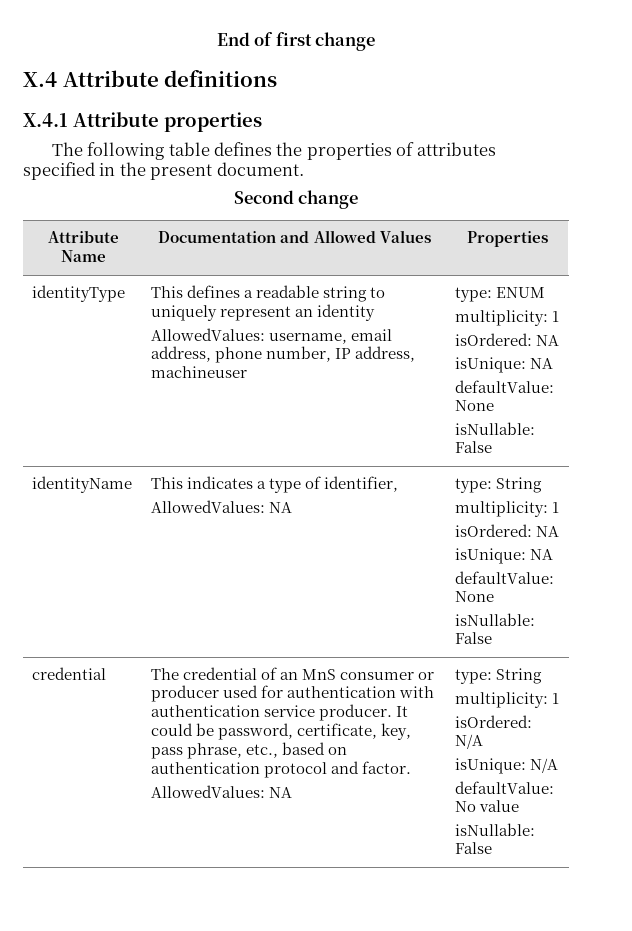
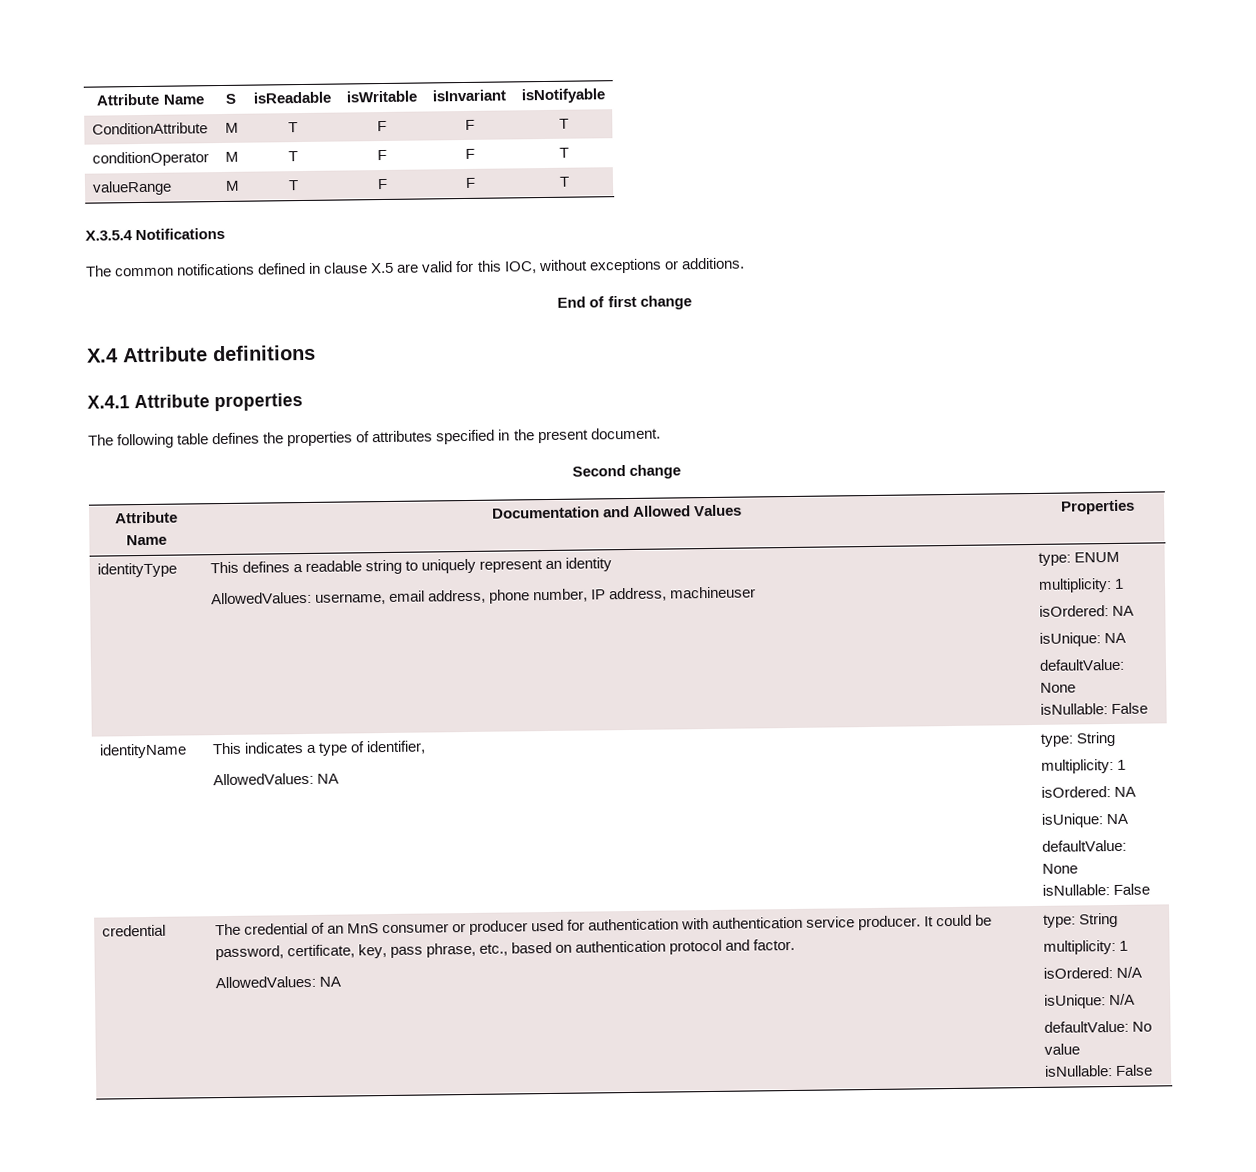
(216, 39) none -> [96,93,204,106] [225,93,236,104] [252,91,331,104] [345,90,417,103] [431,89,506,102] [520,88,606,104] [91,122,208,135] [224,122,239,133] [287,122,298,133] [377,120,387,132] [464,119,475,130] [558,118,569,129] [91,151,209,167] [224,151,239,162] [287,151,298,162] [377,149,387,161] [464,148,475,159] [558,147,569,158] [91,180,172,196] [224,180,240,191] [287,180,299,191] [377,178,388,190] [464,177,476,188] [558,176,570,187] [85,227,226,241] [85,257,745,277] Attribute Name | S | isReadable | isWritable | isInvariant | isNotifyable // ConditionAttribute | M | T | F | F | T // conditionOperator | M | T | F | F | T // valueRange | M | T | F | F | T // X.3.5.4 Notifications // The common notifications defined in clause X.5 are valid for this IOC, without exceptions or additions. //

